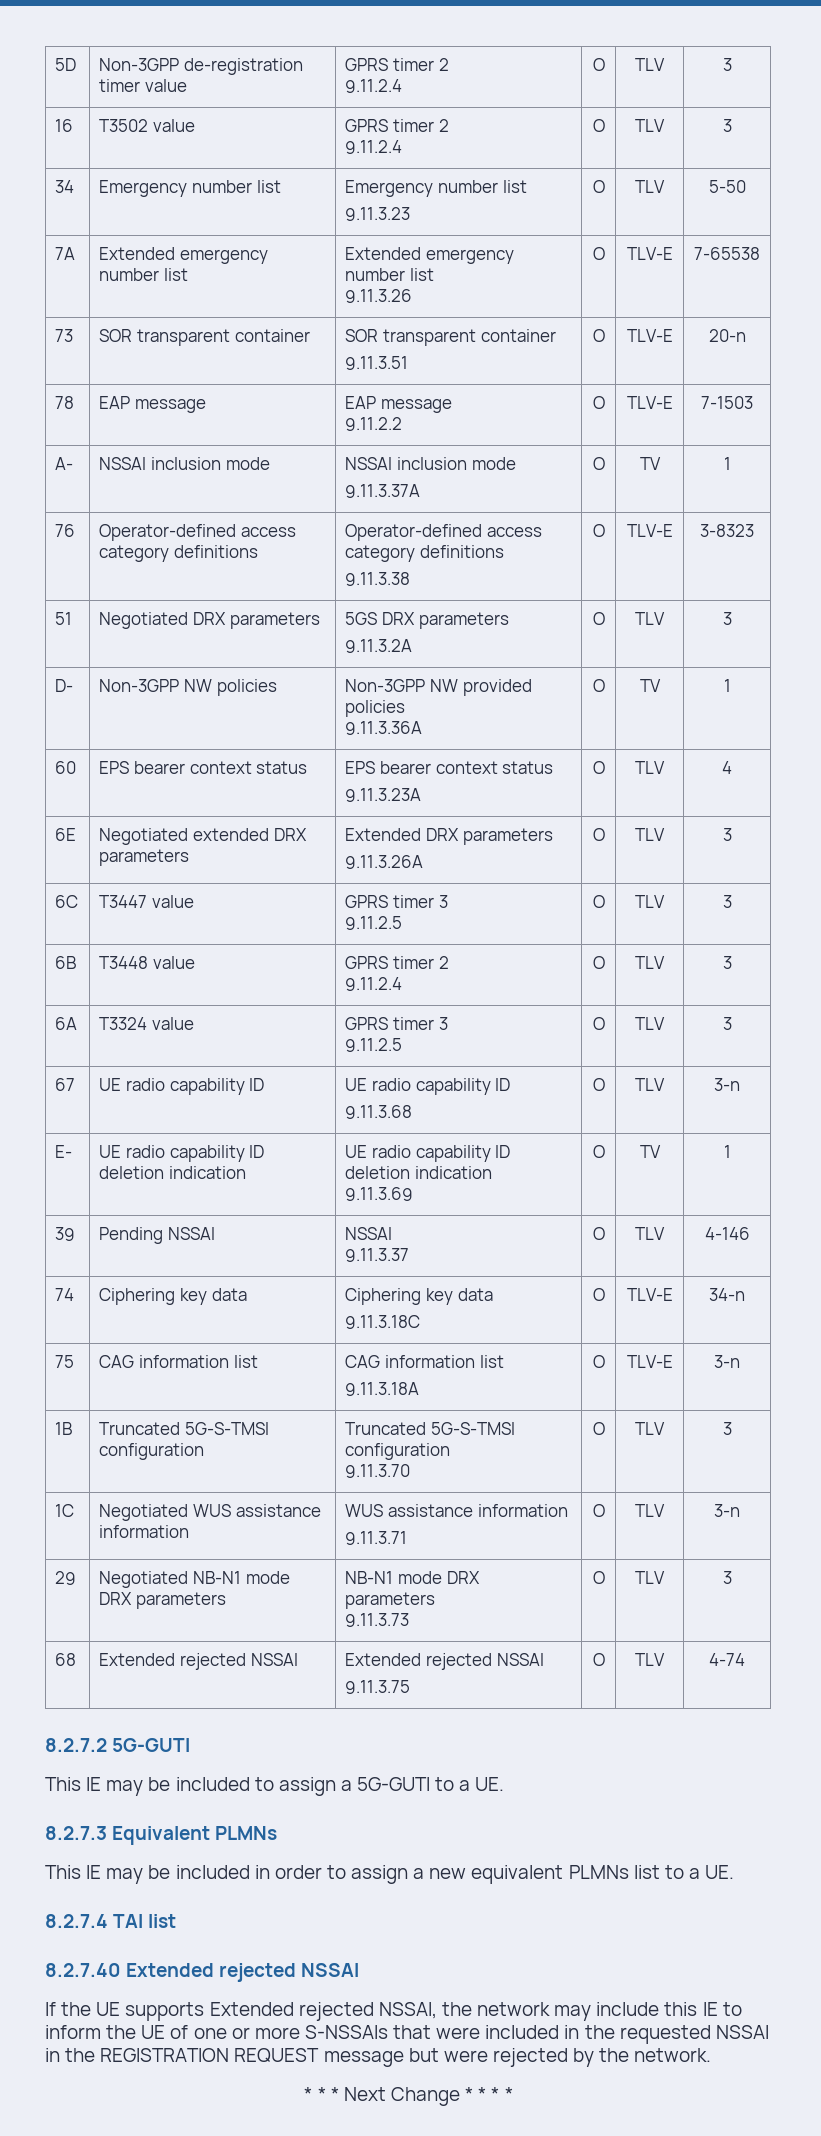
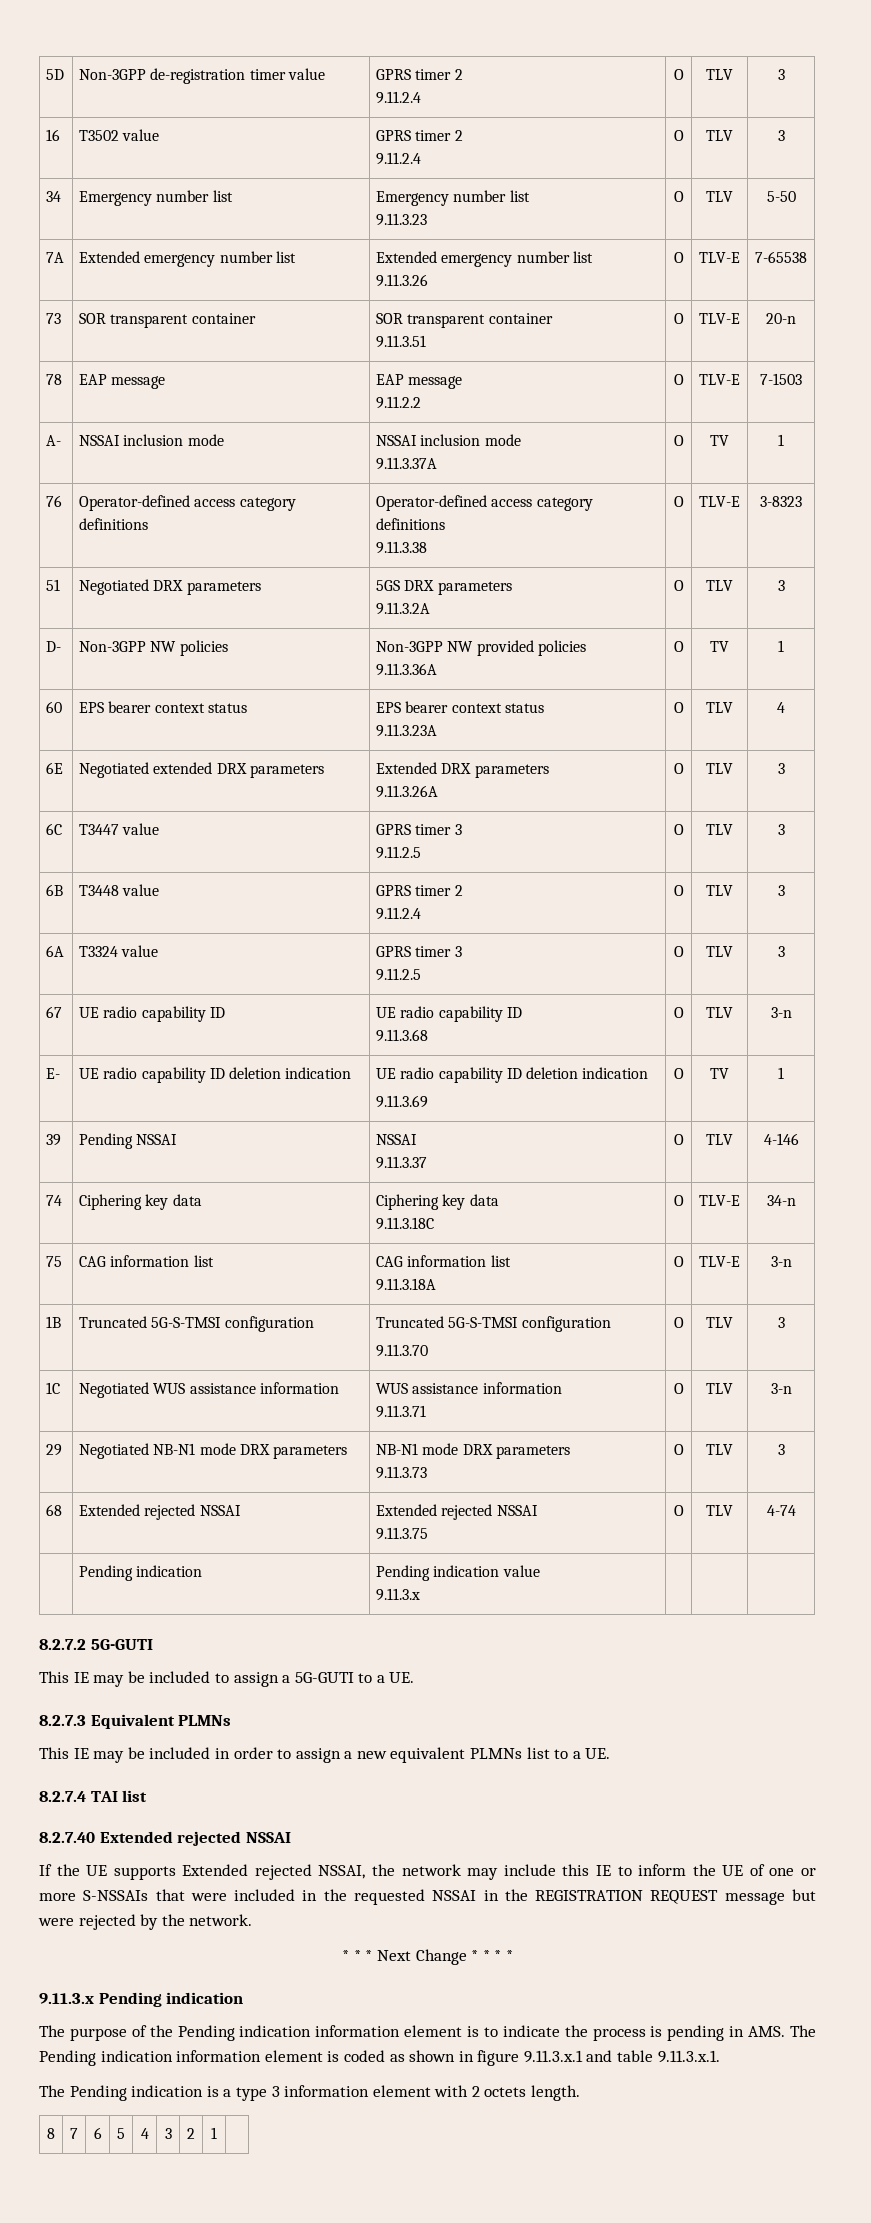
(745, 1659) none -> [79,1565,203,1581] [376,1565,540,1581] [376,1588,421,1601] // | Pending indication | Pending indication value // 9.11.3.x | | |
(513, 2094) none -> [39,1992,244,2007] [39,2025,816,2041] [39,2050,720,2066] [39,2085,581,2101] [47,2128,55,2139] [70,2128,78,2139] [93,2127,102,2139] [117,2128,125,2139] [140,2128,149,2139] [164,2128,172,2139] [187,2128,195,2139] [211,2127,217,2139] // 9.11.3.x Pending indication // The purpose of the Pending indication information element is to indicate the process is pending in AMS. The Pending indication information element is coded as shown in figure 9.11.3.x.1 and table 9.11.3.x.1. // The Pending indication is a type 3 information element with 2 octets length. // 8 | 7 | 6 | 5 | 4 | 3 | 2 | 1 |

